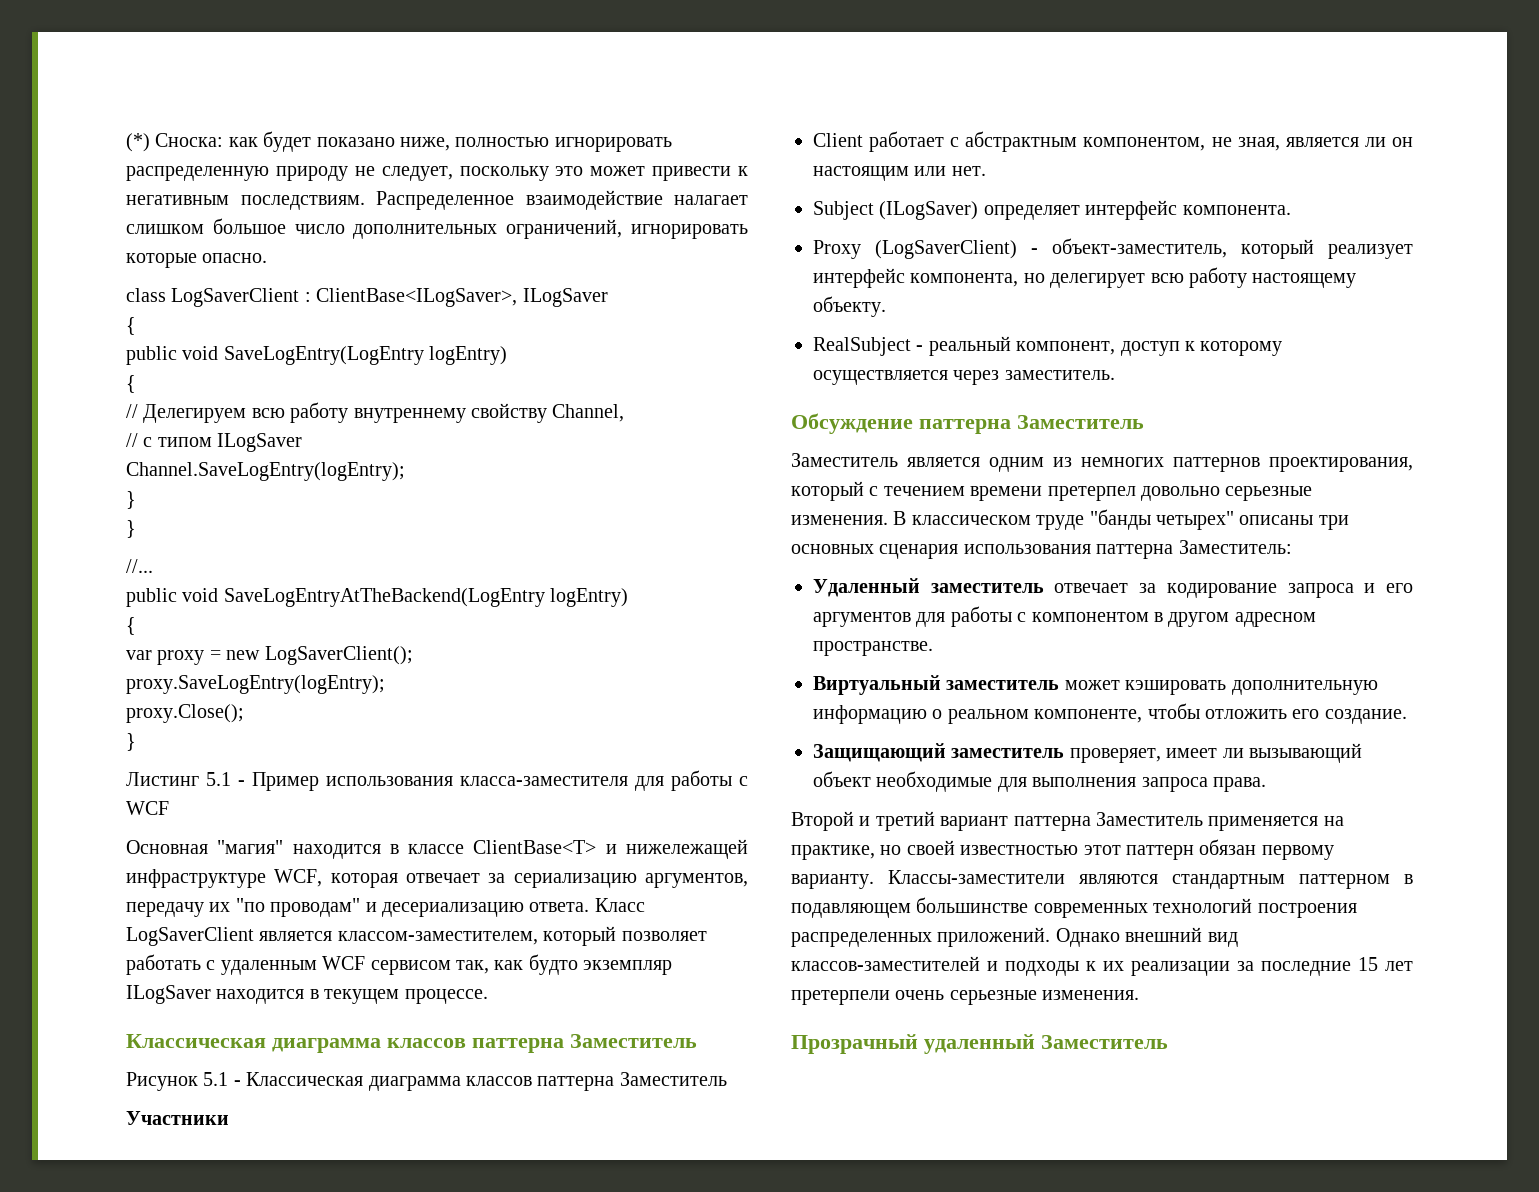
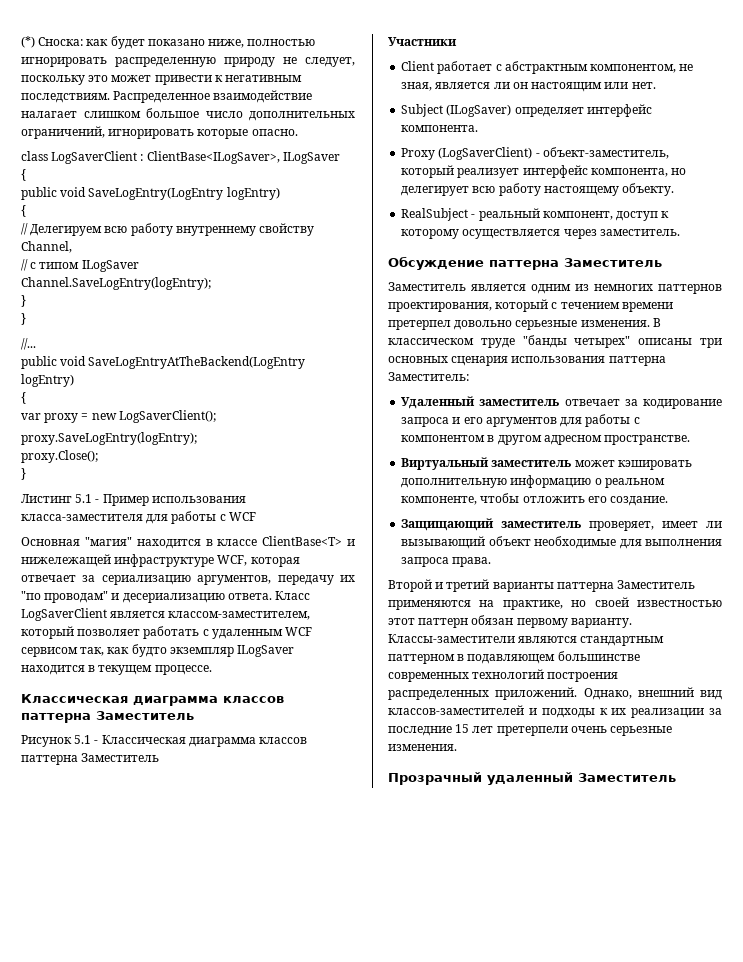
[940,812,1319,831] вариант паттерна Заместитель применяется -> [492,580,696,592] [388,600,471,610] варианты паттерна Заместитель применяются
[1055,928,1120,947] Однако -> [583,688,632,700] Однако,

